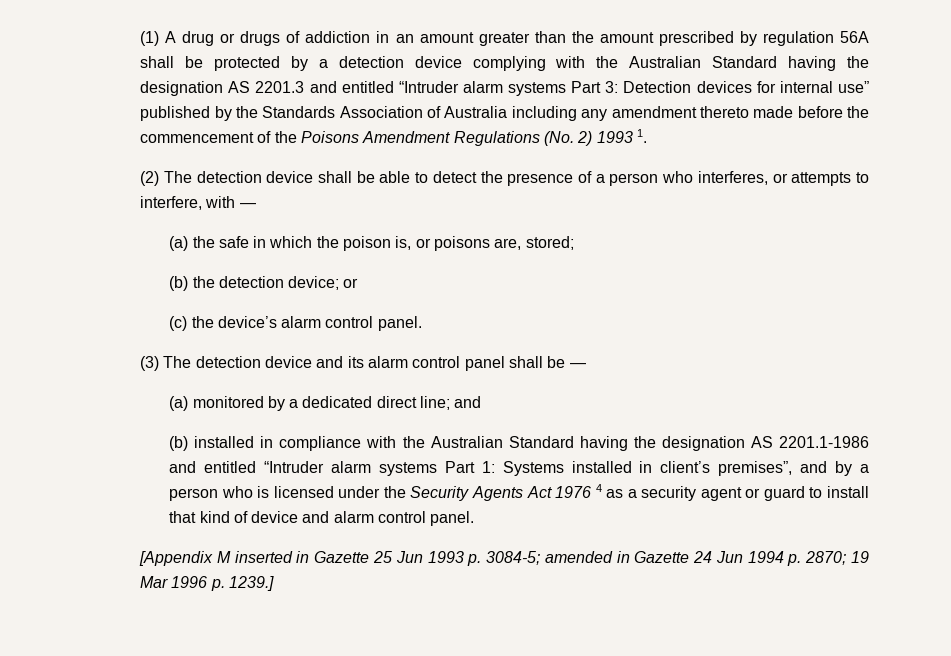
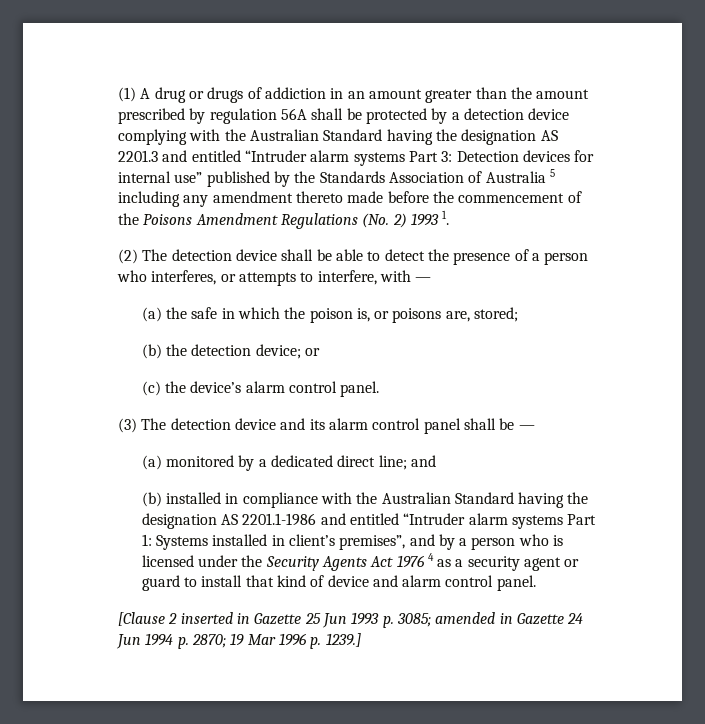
(508, 112) none -> [549,169,555,177] 5
[139,551,231,566] [Appendix M -> [118,612,178,626] [Clause 2
[486,551,541,565] 3084-5; -> [396,613,431,627] 3085;

